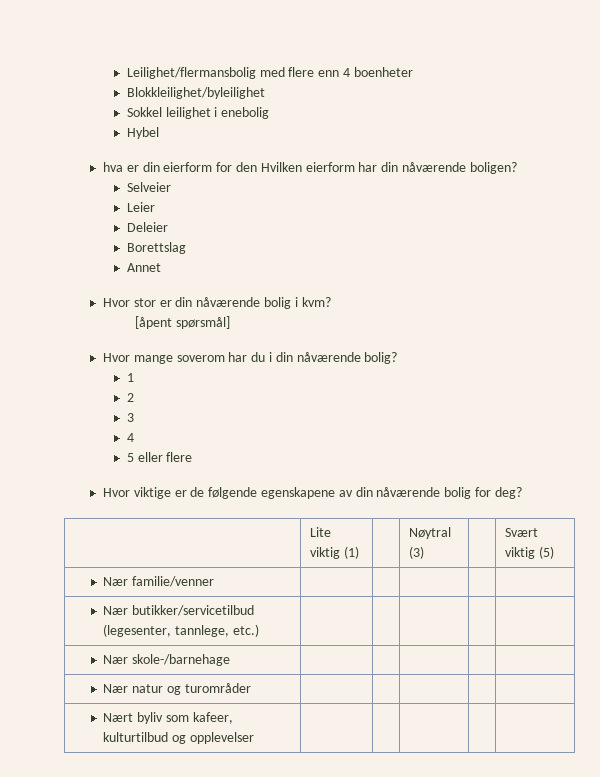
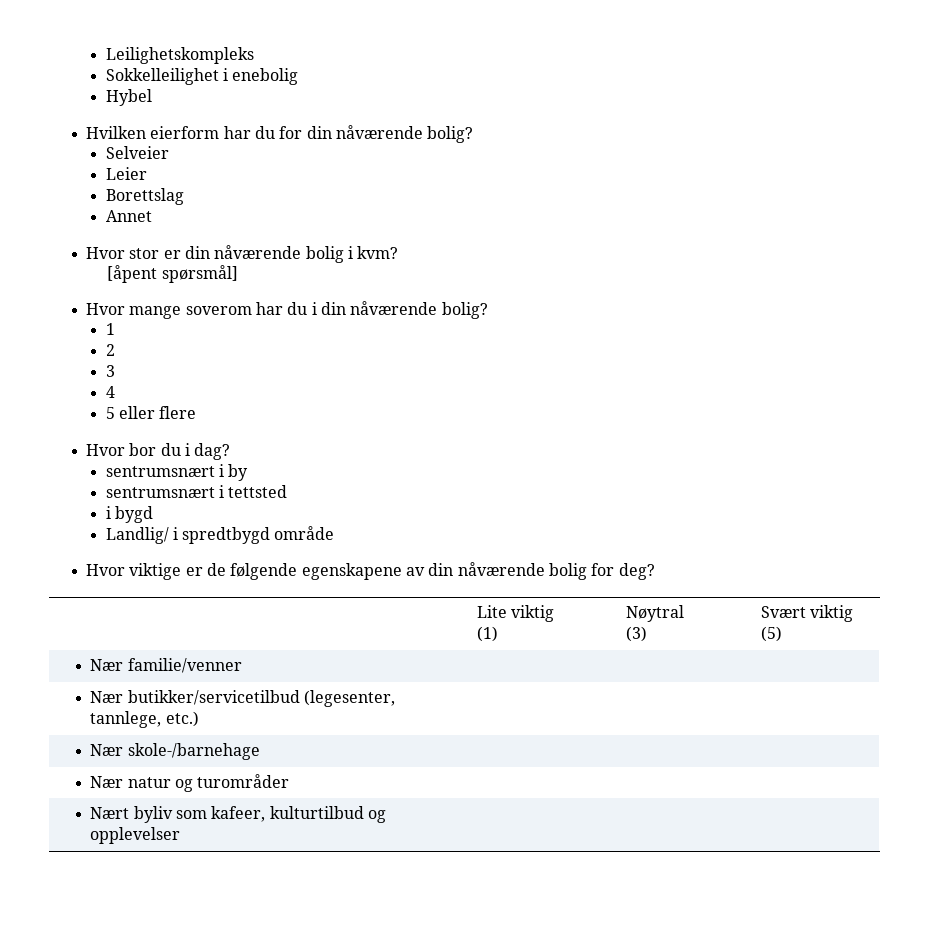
[126,67,413,79] [126,87,265,99] [126,107,270,119] [126,127,159,139] [103,162,257,172] Leilighet/flermansbolig med flere enn 4 boenheter // Blokkleilighet/byleilighet // Sokkel leilighet i enebolig // Hybel // hva er din eierform for den -> [105,47,254,64] [105,68,299,85] [105,89,152,106] Leilighetskompleks // Sokkelleilighet i enebolig // Hybel //
[381,162,517,174] din nåværende boligen? -> [255,125,474,143] du for din nåværende bolig?
[126,222,168,232] // Deleier -> (147, 173) none
(193, 457) none -> [86,443,231,460] [105,464,249,481] [105,485,288,498] [105,506,153,523] [105,526,335,544] // Hvor bor du i dag? // sentrumsnært i by // sentrumsnært i tettsted // i bygd // Landlig/ i spredtbygd område

